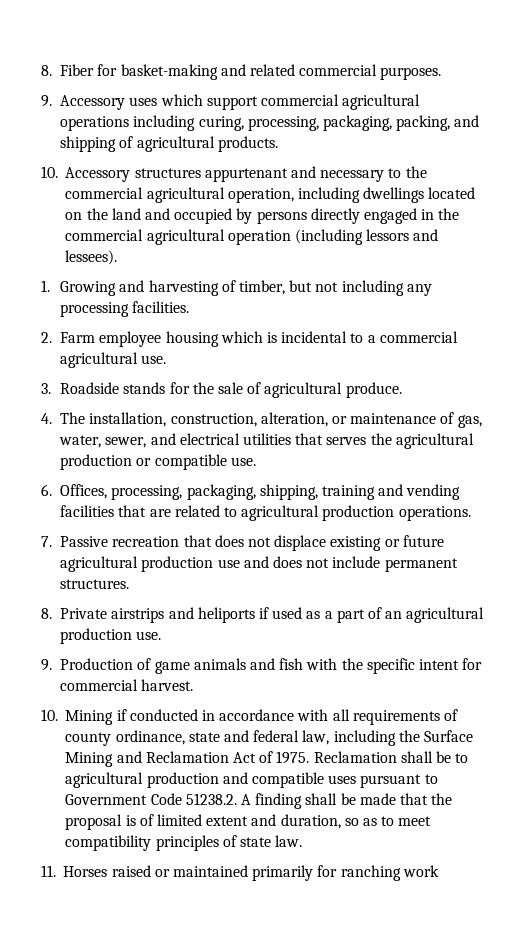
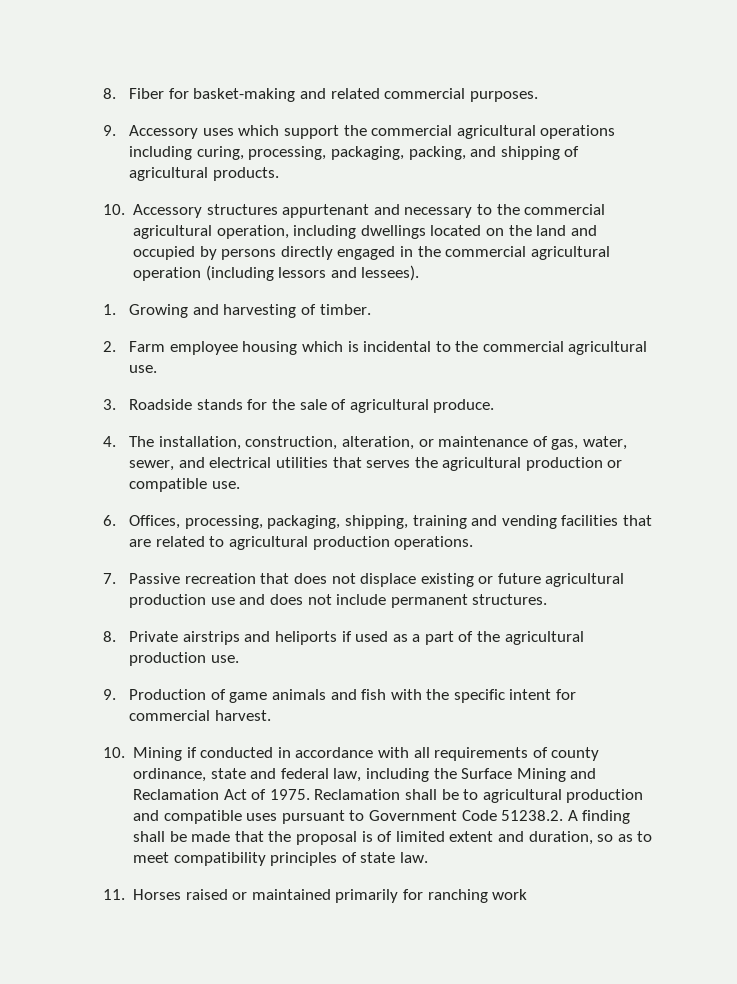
(258, 103) none -> [343,125,367,136] the
[239,280,432,296] [60,301,190,317] timber, but not including any processing facilities. -> [319,304,371,315] timber.
[367,335,376,343] a -> [455,341,479,352] the
[385,611,403,619] an -> [477,631,501,642] the

